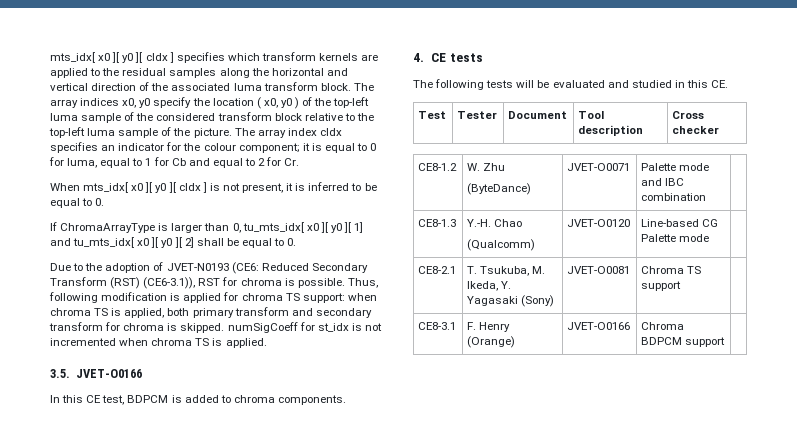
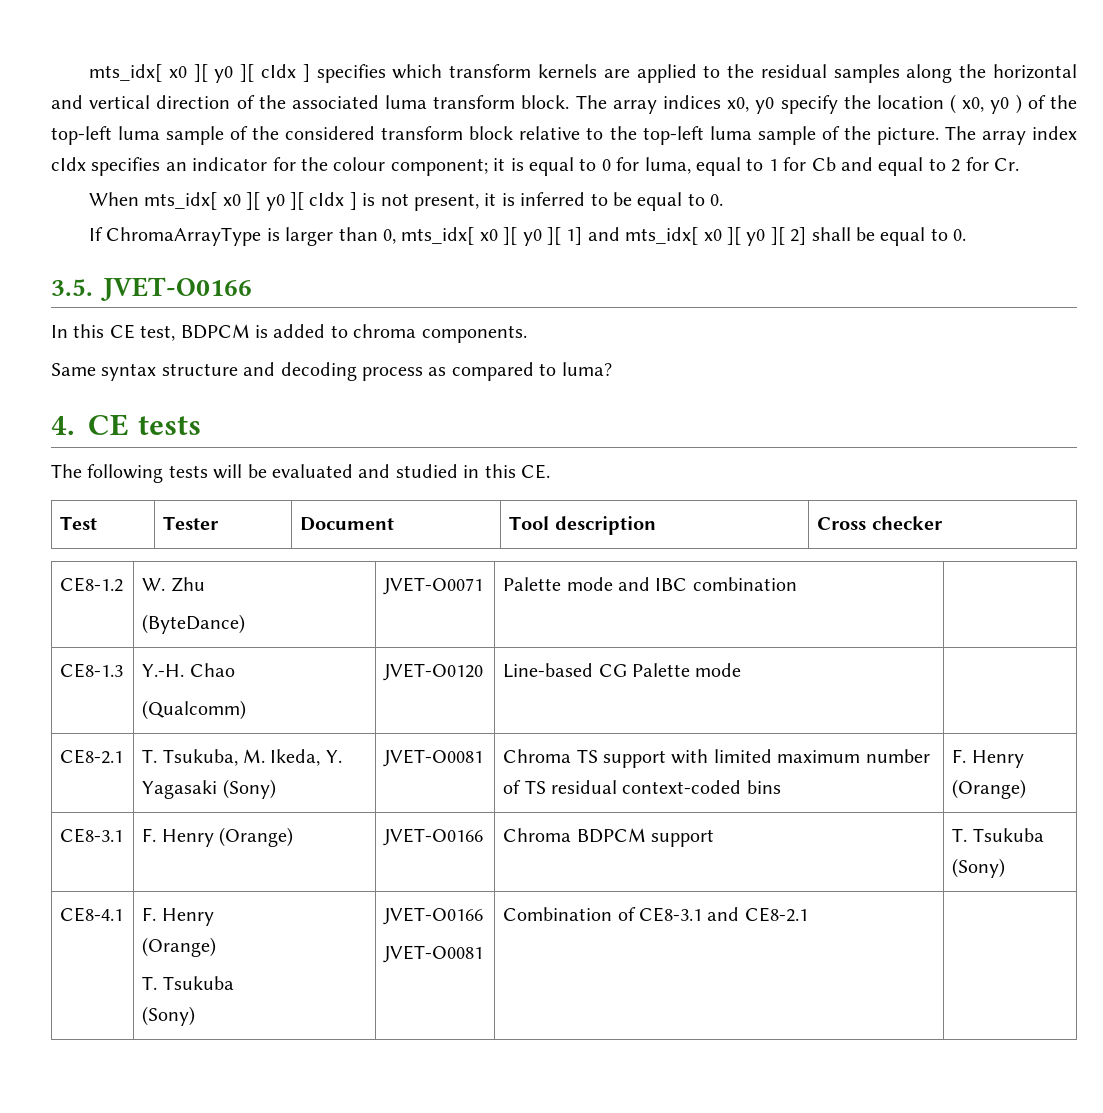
[242,222,304,233] tu_mts_idx[ -> [401,227,475,245] mts_idx[
[73,237,135,248] tu_mts_idx[ -> [625,227,699,245] mts_idx[
[50,262,368,274] [50,277,378,289] [49,292,377,303] [50,307,372,318] [49,322,382,333] [50,338,267,348] // Due to the adoption of JVET-N0193 (CE6: Reduced Secondary Transform (RST) (CE6-3.1)), RST for chroma is possible. Thus, following modification is applied for chroma TS support: when chroma TS is applied, both primary transform and secondary transform for chroma is skipped. numSigCoeff for st_idx is not incremented when chroma TS is applied. -> (967, 235) none
(346, 400) none -> [51,362,612,381] // Same syntax structure and decoding process as compared to luma?
(682, 286) | -> [671,749,930,764] [503,780,781,794] [952,749,1024,768] [952,779,1027,799] with limited maximum number of TS residual context-coded bins | F. Henry (Orange)
(726, 342) none -> [952,828,1044,842] [952,858,1006,878] [60,907,124,922] [142,907,214,926] [142,937,217,957] [142,976,234,990] [142,1006,196,1026] [383,907,484,925] [383,945,484,963] [503,907,808,922] | T. Tsukuba (Sony) // CE8-4.1 | F. Henry // (Orange) // T. Tsukuba // (Sony) | JVET-O0166 // JVET-O0081 | Combination of CE8-3.1 and CE8-2.1

